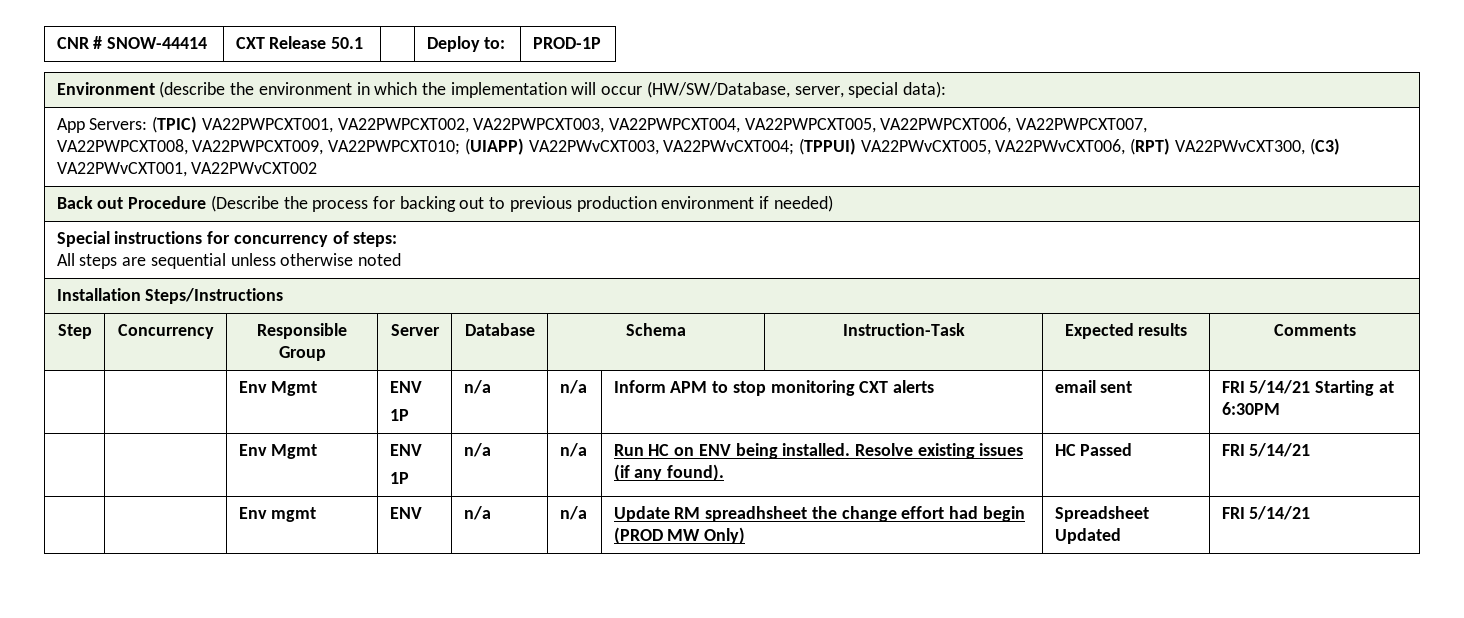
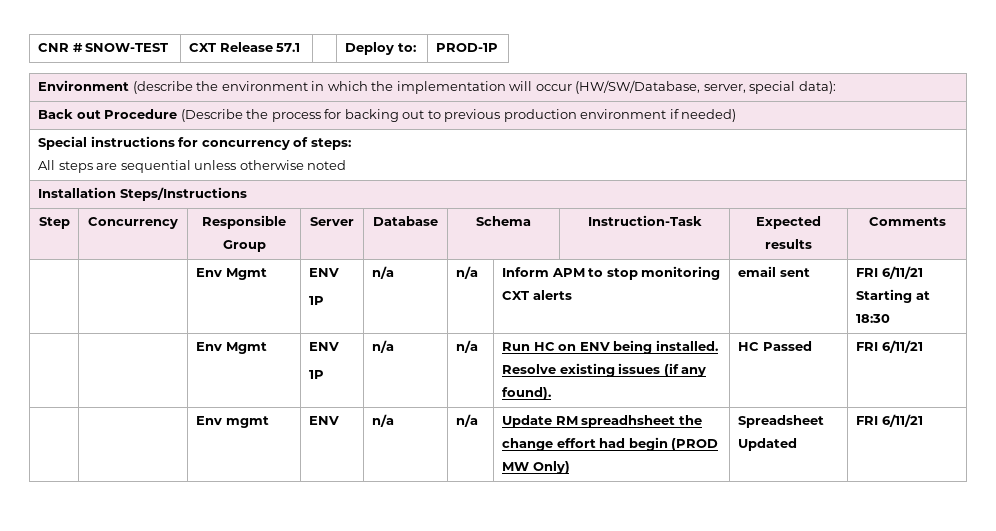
[107,37,208,49] SNOW-44414 -> [85,43,169,52] SNOW-TEST
[331,37,364,49] 50.1 -> [276,43,301,52] 57.1
[56,116,1148,133] [56,138,1340,155] [56,162,318,177] // App Servers: (TPIC) VA22PWPCXT001, VA22PWPCXT002, VA22PWPCXT003, VA22PWPCXT004, VA22PWPCXT005, VA22PWPCXT006, VA22PWPCXT007, // VA22PWPCXT008, VA22PWPCXT009, VA22PWPCXT010; (UIAPP) VA22PWvCXT003, VA22PWvCXT004; (TPPUI) VA22PWvCXT005, VA22PWvCXT006, (RPT) VA22PWvCXT300, (C3) VA22PWvCXT001, VA22PWvCXT002 -> (836, 87) none
[1249,380,1311,394] 5/14/21 -> [881,266,923,279] 6/11/21
[1221,402,1280,415] 6:30PM -> [855,314,890,323] 18:30
[1249,443,1311,457] 5/14/21 -> [881,340,923,353] 6/11/21
[1249,506,1311,520] 5/14/21 -> [881,414,923,427] 6/11/21

